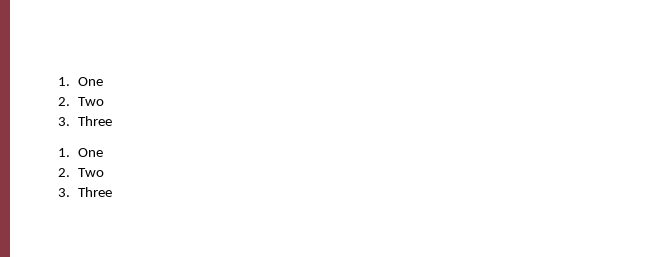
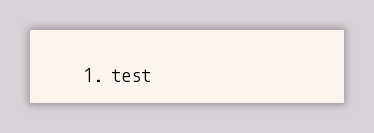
[58,77,103,86] [58,97,104,106] [58,116,112,126] [58,148,103,157] [58,168,104,177] [58,187,112,197] 1. One // 2. Two // 3. Three // 1. One // 2. Two // 3. Three -> [83,68,151,82] 1. test

